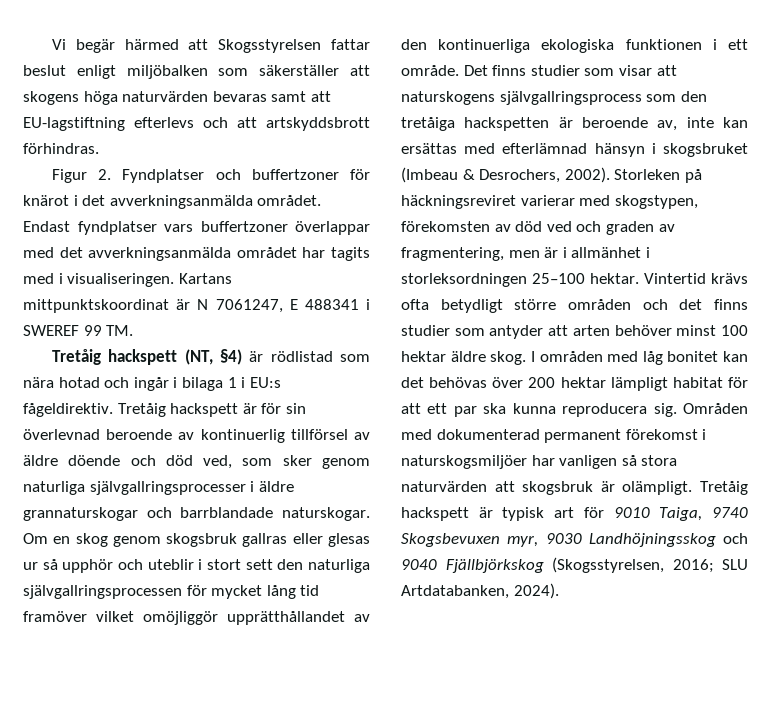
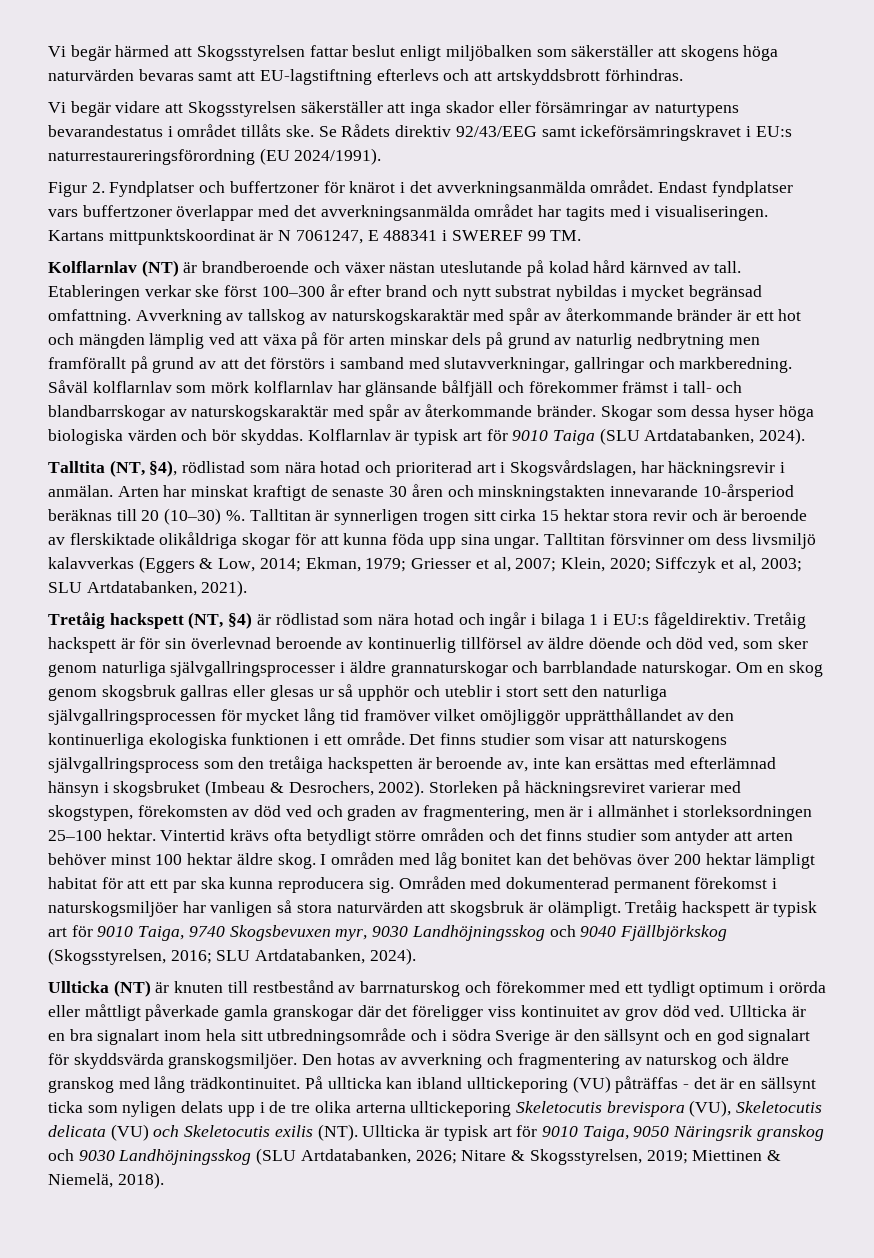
(99, 148) none -> [48,101,739,117] [48,124,792,141] [48,148,382,165] // Vi begär vidare att Skogsstyrelsen säkerställer att inga skador eller försämringar av naturtypens bevarandestatus i området tillåts ske. Se Rådets direktiv 92/43/EEG samt ickeförsämringskravet i EU:s naturrestaureringsförordning (EU 2024/1991).
(134, 330) none -> [48,260,742,277] [48,284,763,301] [48,308,802,325] [48,332,760,349] [48,356,793,373] [48,380,743,397] [48,404,814,421] [48,428,806,445] [48,460,786,477] [48,484,794,501] [48,508,808,525] [48,532,816,549] [48,556,802,573] [48,580,248,597] // Kolflarnlav (NT) är brandberoende och växer nästan uteslutande på kolad hård kärnved av tall. Etableringen verkar ske först 100–300 år efter brand och nytt substrat nybildas i mycket begränsad omfattning. Avverkning av tallskog av naturskogskaraktär med spår av återkommande bränder är ett hot och mängden lämplig ved att växa på för arten minskar dels på grund av naturlig nedbrytning men framförallt på grund av att det förstörs i samband med slutavverkningar, gallringar och markberedning. Såväl kolflarnlav som mörk kolflarnlav har glänsande bålfjäll och förekommer främst i tall- och blandbarrskogar av naturskogskaraktär med spår av återkommande bränder. Skogar som dessa hyser höga biologiska värden och bör skyddas. Kolflarnlav är typisk art för 9010 Taiga (SLU Artdatabanken, 2024). // Talltita (NT, §4), rödlistad som nära hotad och prioriterad art i Skogsvårdslagen, har häckningsrevir i anmälan. Arten har minskat kraftigt de senaste 30 åren och minskningstakten innevarande 10-årsperiod beräknas till 20 (10–30) %. Talltitan är synnerligen trogen sitt cirka 15 hektar stora revir och är beroende av flerskiktade olikåldriga skogar för att kunna föda upp sina ungar. Talltitan försvinner om dess livsmiljö kalavverkas (Eggers & Low, 2014; Ekman, 1979; Griesser et al, 2007; Klein, 2020; Siffczyk et al, 2003; SLU Artdatabanken, 2021).
(559, 591) none -> [48,980,826,997] [48,1004,806,1021] [48,1028,811,1045] [48,1053,789,1069] [48,1076,816,1093] [48,1100,823,1117] [48,1124,824,1141] [48,1148,781,1165] [48,1172,164,1189] // Ullticka (NT) är knuten till restbestånd av barrnaturskog och förekommer med ett tydligt optimum i orörda eller måttligt påverkade gamla granskogar där det föreligger viss kontinuitet av grov död ved. Ullticka är en bra signalart inom hela sitt utbredningsområde och i södra Sverige är den sällsynt och en god signalart för skyddsvärda granskogsmiljöer. Den hotas av avverkning och fragmentering av naturskog och äldre granskog med lång trädkontinuitet. På ullticka kan ibland ulltickeporing (VU) påträffas - det är en sällsynt ticka som nyligen delats upp i de tre olika arterna ulltickeporing Skeletocutis brevispora (VU), Skeletocutis delicata (VU) och Skeletocutis exilis (NT). Ullticka är typisk art för 9010 Taiga, 9050 Näringsrik granskog och 9030 Landhöjningsskog (SLU Artdatabanken, 2026; Nitare & Skogsstyrelsen, 2019; Miettinen & Niemelä, 2018).

